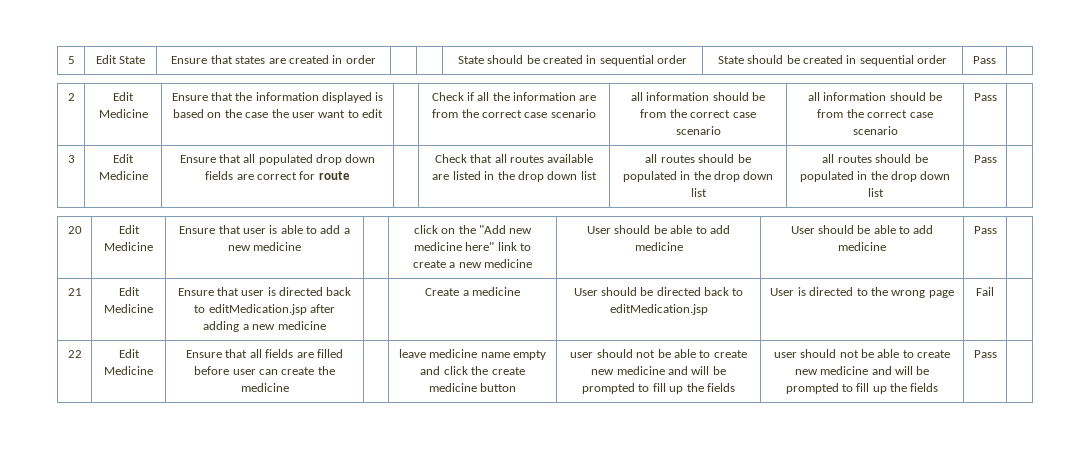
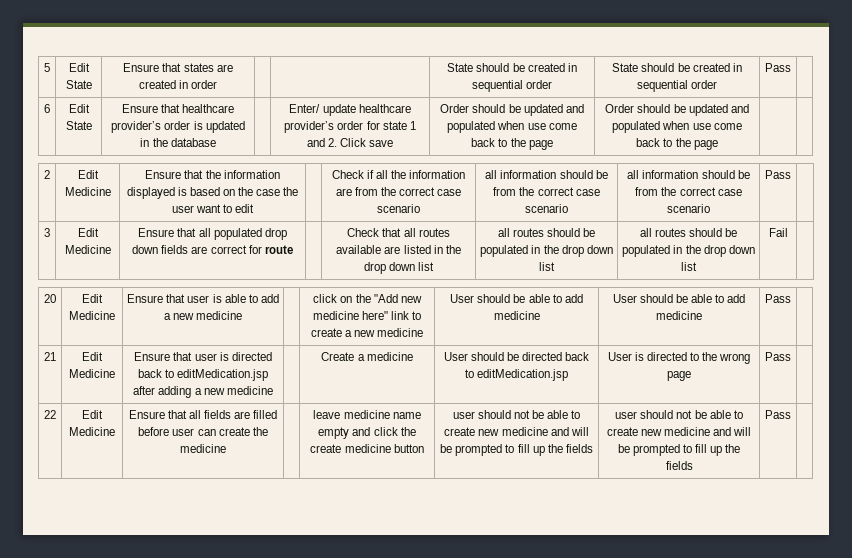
(996, 60) none -> [44,104,50,113] [68,104,90,113] [65,121,92,130] [121,104,235,113] [111,121,245,133] [140,138,216,147] [289,104,411,116] [284,121,416,133] [306,138,394,147] [440,104,584,116] [447,121,577,133] [471,138,553,150] [605,104,749,116] [612,121,742,133] [636,138,718,150] // 6 | Edit State | Ensure that healthcare provider’s order is updated in the database | | Enter/ update healthcare provider’s order for state 1 and 2. Click save | Order should be updated and populated when use come back to the page | Order should be updated and populated when use come back to the page | |
[973,155,997,163] Pass -> [768,228,788,237] Fail
[976,287,994,296] Fail -> [765,352,791,361] Pass

